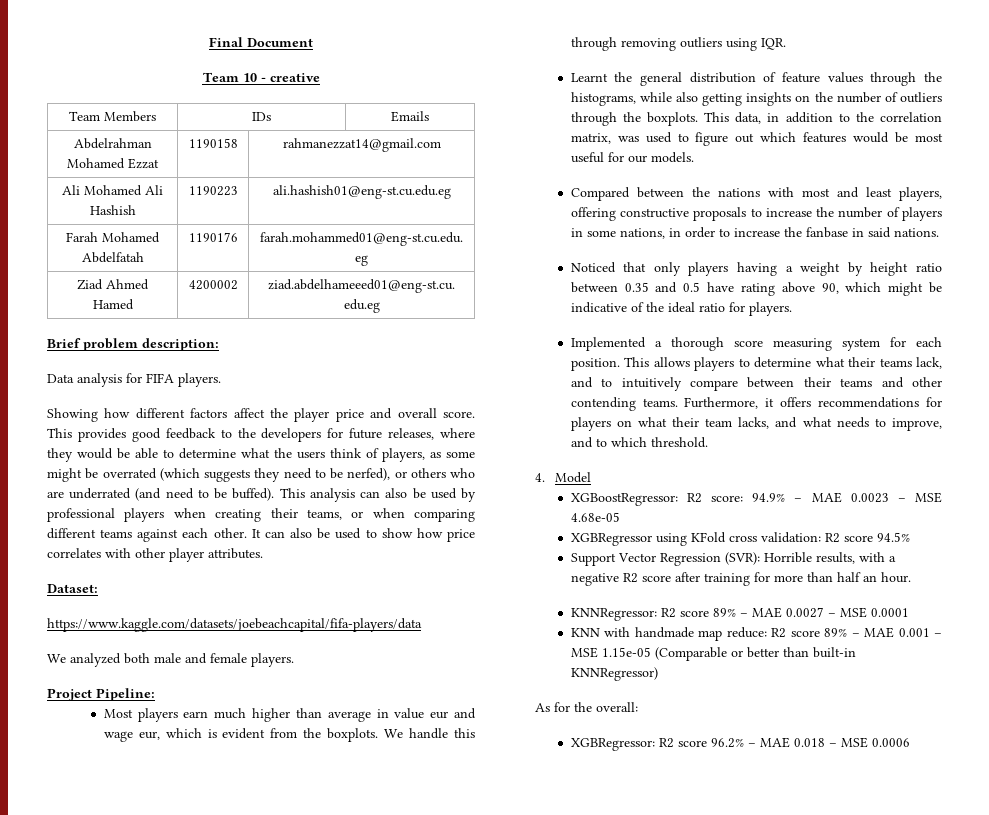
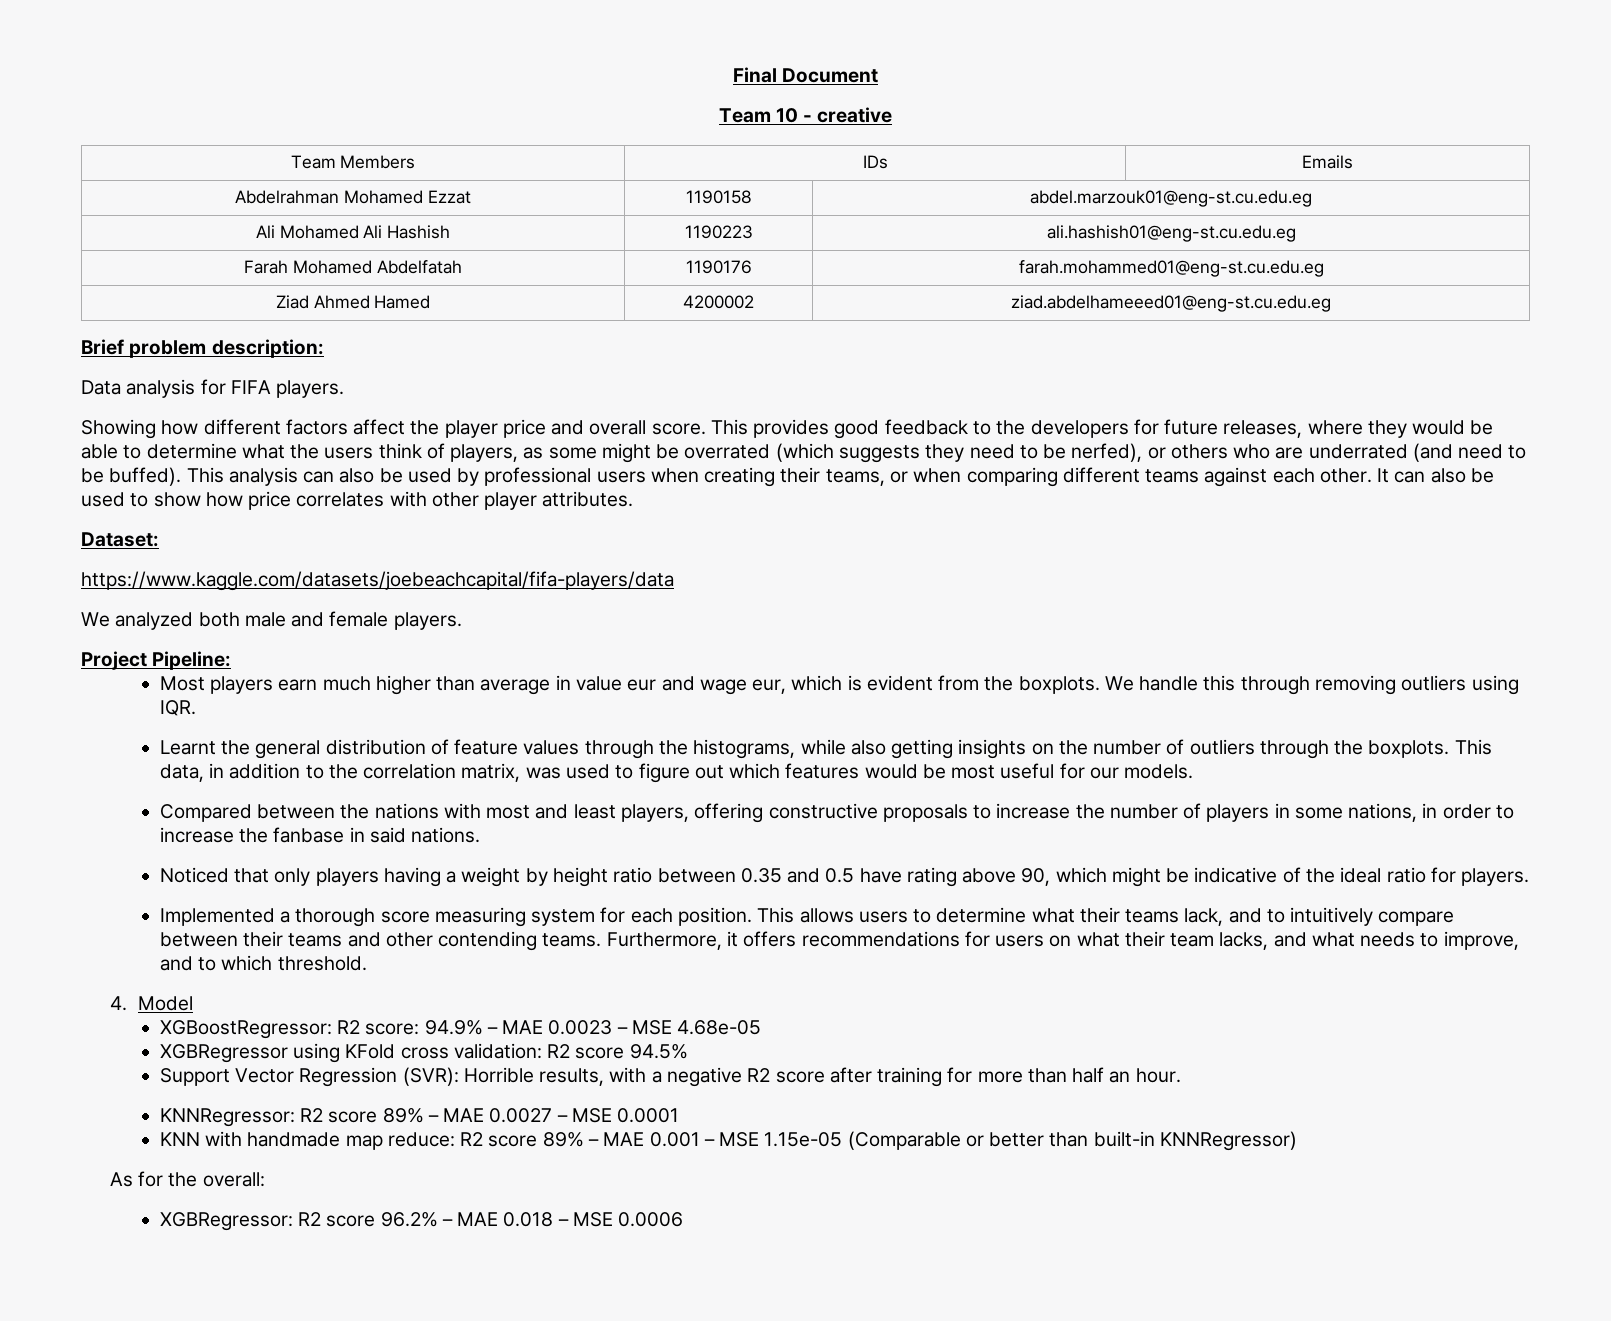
[282,138,441,152] rahmanezzat14@gmail.com -> [1030,190,1312,207] abdel.marzouk01@eng-st.cu.edu.eg
[124,508,165,522] players -> [596,471,646,483] users
[694,357,735,371] players -> [858,911,908,923] users
[570,417,611,431] players -> [995,935,1045,947] users

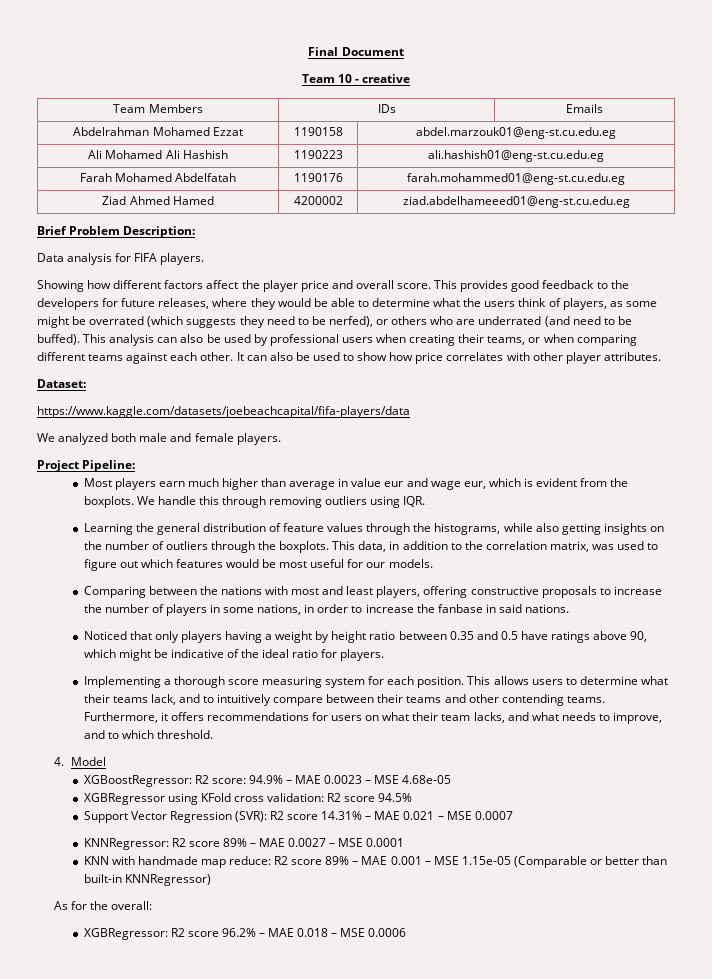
[129,339,324,358] problem description: -> [69,226,196,238] Problem Description:
[159,740,216,755] Learnt -> [83,523,133,535] Learning
[159,804,252,822] Compared -> [83,586,146,598] Comparing
[906,867,957,887] rating -> [551,631,591,643] ratings
[159,908,275,926] Implemented -> [83,676,161,688] Implementing
[463,1067,1181,1087] Horrible results, with a negative R2 score after training for more than half an hour. -> [269,811,513,820] R2 score 14.31% – MAE 0.021 – MSE 0.0007

